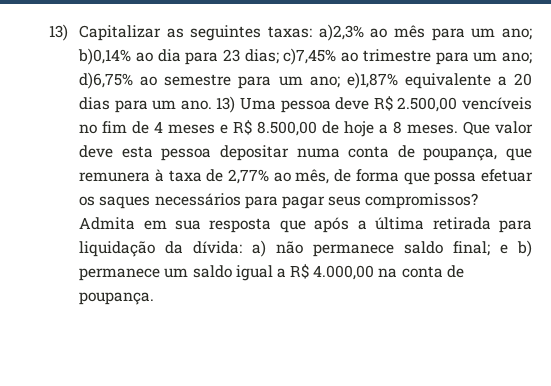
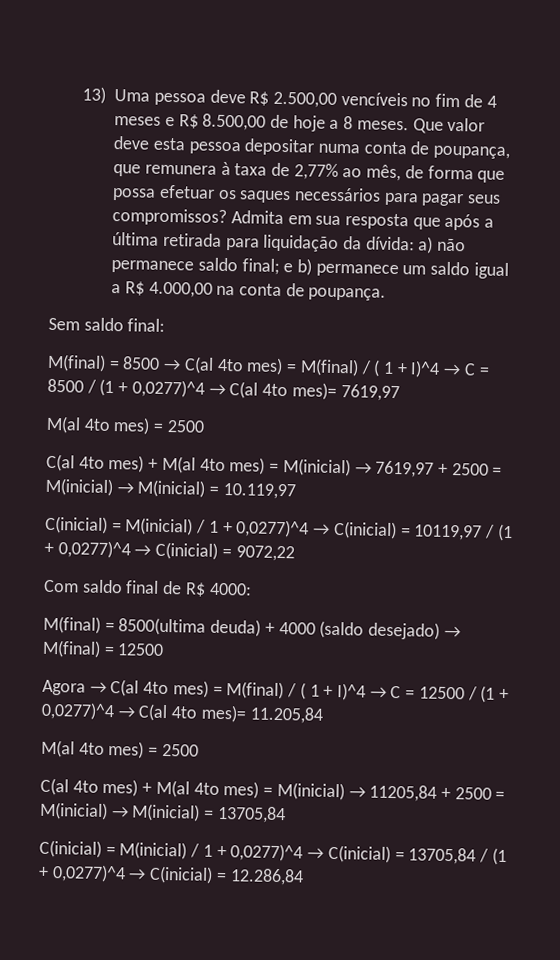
[49,24,532,41] [78,48,532,65] [79,72,532,89] [79,96,236,113] 13) Capitalizar as seguintes taxas: a)2,3% ao mês para um ano; b)0,14% ao dia para 23 dias; c)7,45% ao trimestre para um ano; d)6,75% ao semestre para um ano; e)1,87% equivalente a 20 dias para um ano. 13) -> [82,86,107,104] 13)
(155, 298) none -> [48,317,166,332] [47,353,490,378] [47,378,400,402] [46,415,205,435] [46,453,503,478] [45,477,296,500] [45,515,513,542] [44,540,295,562] [43,579,252,597] [43,615,461,640] [42,639,165,658] [42,679,510,703] [41,701,323,724] [41,739,199,759] [40,777,506,802] [39,801,286,824] [39,839,507,866] [38,864,304,886] // Sem saldo final: // M(final) = 8500 → C(al 4to mes) = M(final) / ( 1 + I)^4 → C = 8500 / (1 + 0,0277)^4 → C(al 4to mes)= 7619,97 // M(al 4to mes) = 2500 // C(al 4to mes) + M(al 4to mes) = M(inicial) → 7619,97 + 2500 = M(inicial) → M(inicial) = 10.119,97 // C(inicial) = M(inicial) / 1 + 0,0277)^4 → C(inicial) = 10119,97 / (1 + 0,0277)^4 → C(inicial) = 9072,22 // Com saldo final de R$ 4000: // M(final) = 8500(ultima deuda) + 4000 (saldo desejado) → M(final) = 12500 // Agora → C(al 4to mes) = M(final) / ( 1 + I)^4 → C = 12500 / (1 + 0,0277)^4 → C(al 4to mes)= 11.205,84 // M(al 4to mes) = 2500 // C(al 4to mes) + M(al 4to mes) = M(inicial) → 11205,84 + 2500 = M(inicial) → M(inicial) = 13705,84 // C(inicial) = M(inicial) / 1 + 0,0277)^4 → C(inicial) = 13705,84 / (1 + 0,0277)^4 → C(inicial) = 12.286,84

